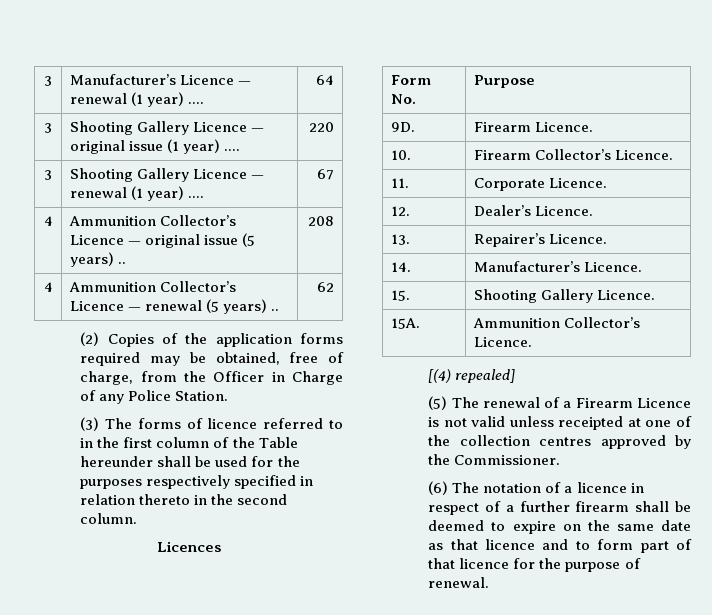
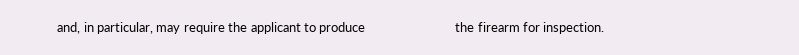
[44,76,52,86] [69,74,251,85] [69,92,205,107] [316,75,335,85] [44,123,52,133] [69,121,265,135] [69,139,241,154] [309,122,335,132] [44,170,52,180] [69,168,265,182] [69,186,205,201] [317,169,335,180] [43,216,53,226] [68,215,236,226] [69,233,256,248] [69,252,126,267] [308,216,335,226] [43,282,53,292] [68,281,236,292] [69,299,280,314] [317,282,335,292] [80,332,343,347] [80,352,344,366] [80,371,343,385] [80,390,229,404] [80,417,343,431] [80,437,298,448] [80,456,300,467] [80,475,314,489] [80,494,288,505] [80,513,138,524] [156,541,221,552] [390,75,431,85] [390,94,416,104] [473,75,535,88] [390,122,415,132] [473,122,593,132] [390,150,411,160] [473,149,673,160] [390,178,409,188] [473,178,607,191] [390,206,410,216] [473,205,593,216] [390,234,410,245] [473,233,607,247] [390,262,411,272] [473,261,642,272] [390,290,410,301] [473,289,655,303] [390,318,420,329] [472,317,640,328] [473,337,532,347] [428,369,516,383] [428,396,691,410] [428,416,692,430] [428,435,691,449] [428,454,561,465] [428,481,644,495] [428,501,691,515] [428,520,691,534] [428,539,692,553] [428,558,641,572] [428,577,490,588] 3 | Manufacturer’s Licence — renewal (1 year) .... | 64 // 3 | Shooting Gallery Licence — original issue (1 year) .... | 220 // 3 | Shooting Gallery Licence — renewal (1 year) .... | 67 // 4 | Ammunition Collector’s Licence — original issue (5 years) .. | 208 // 4 | Ammunition Collector’s Licence — renewal (5 years) .. | 62 // (2) Copies of the application forms required may be obtained, free of charge, from the Officer in Charge of any Police Station. // (3) The forms of licence referred to in the first column of the Table hereunder shall be used for the purposes respectively specified in relation thereto in the second column. // Licences // Form No. | Purpose // 9D. | Firearm Licence. // 10. | Firearm Collector’s Licence. // 11. | Corporate Licence. // 12. | Dealer’s Licence. // 13. | Repairer’s Licence. // 14. | Manufacturer’s Licence. // 15. | Shooting Gallery Licence. // 15A. | Ammunition Collector’s Licence. // [(4) repealed] // (5) The renewal of a Firearm Licence is not valid unless receipted at one of the collection centres approved by the Commissioner. // (6) The notation of a licence in respect of a further firearm shall be deemed to expire on the same date as that licence and to form part of that licence for the purpose of renewal. -> [57,22,605,34] and, in particular, may require the applicant to produce the firearm for inspection.

